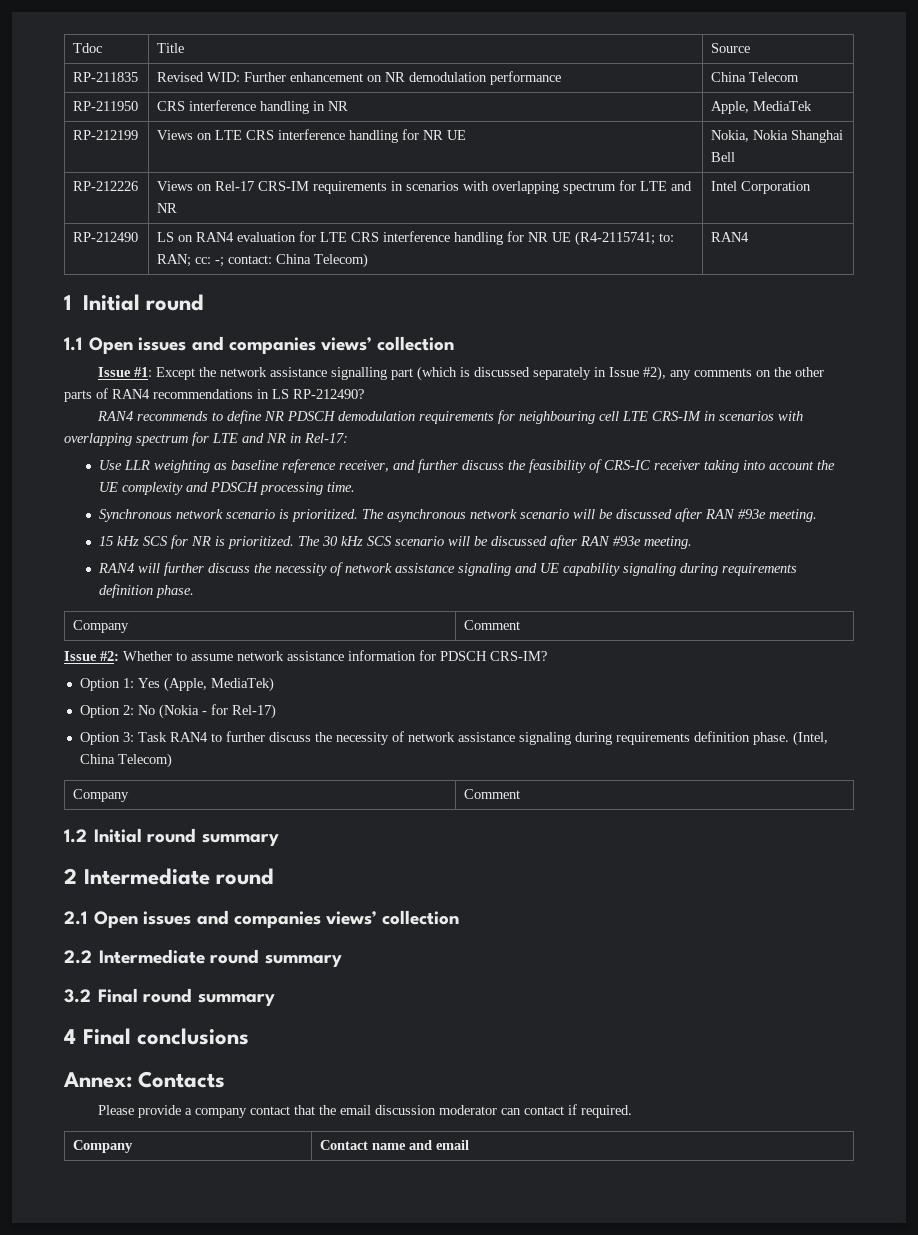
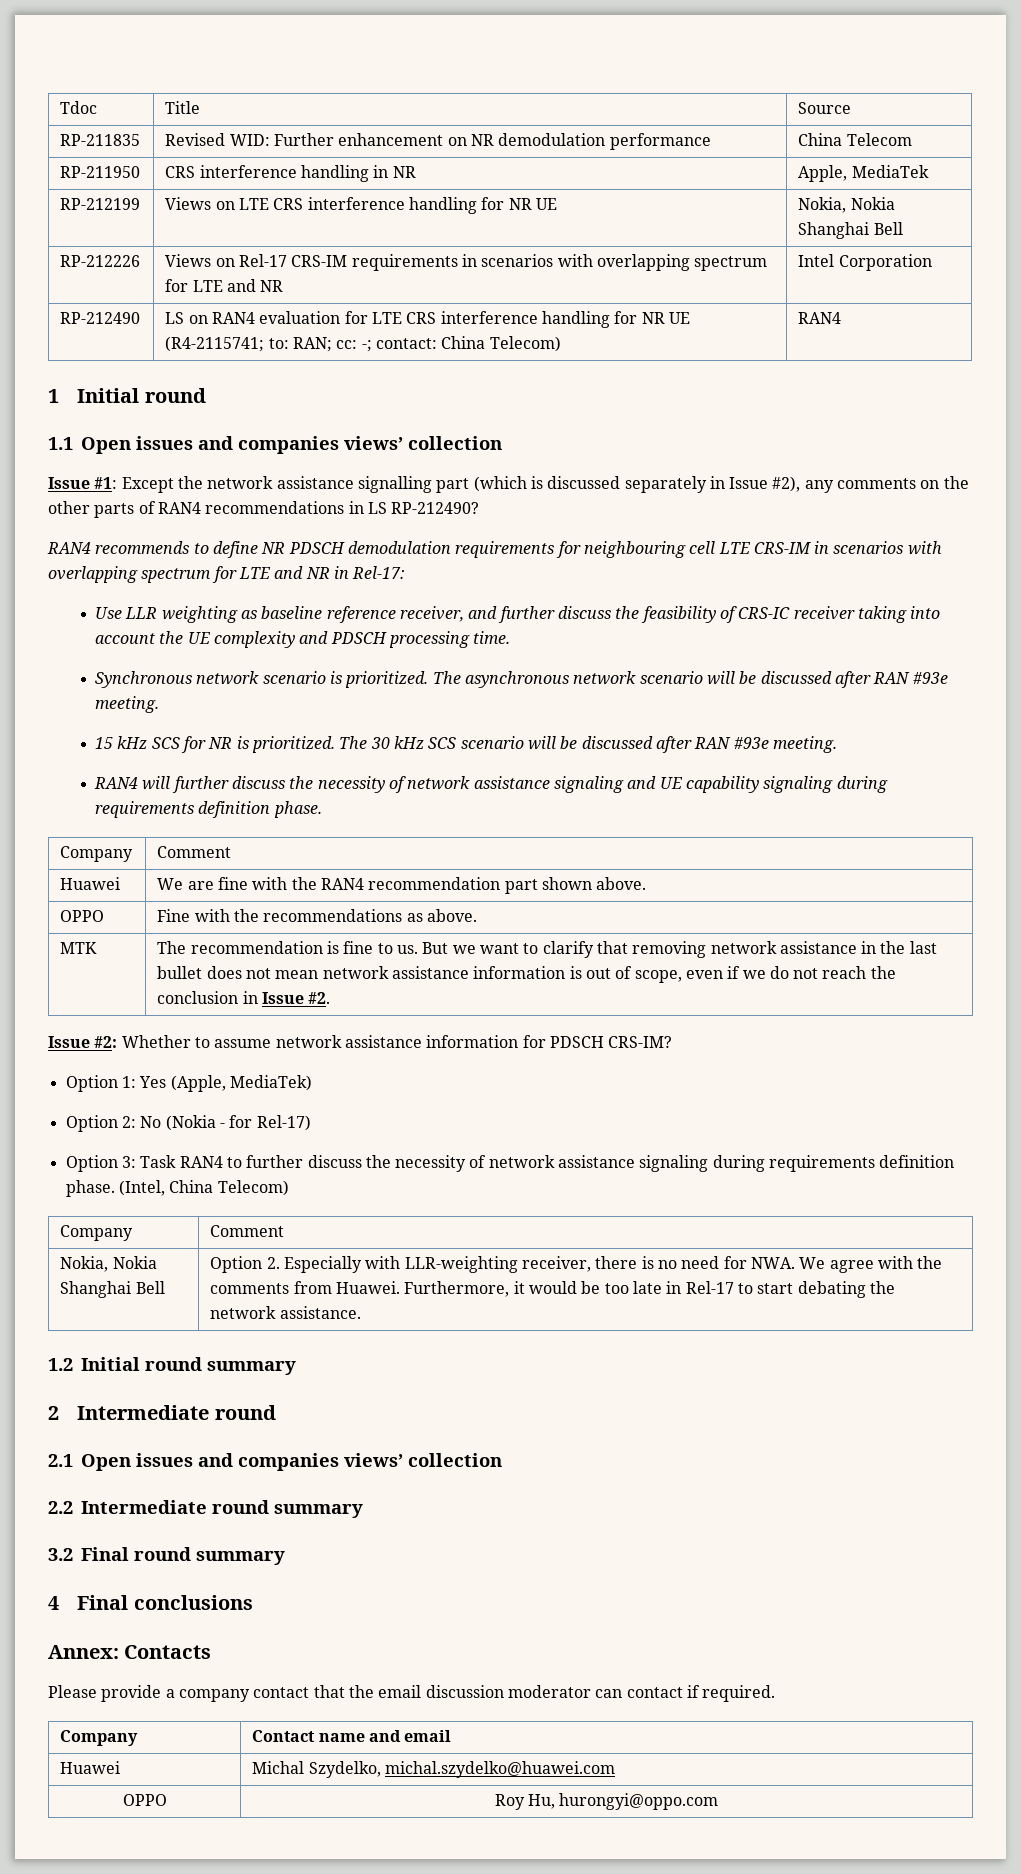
(521, 625) none -> [60,877,121,890] [157,877,647,894] [60,910,105,922] [157,909,477,922] [60,942,98,954] [157,941,937,958] [157,966,896,983] [157,991,331,1004] // Huawei | We are fine with the RAN4 recommendation part shown above. // OPPO | Fine with the recommendations as above. // MTK | The recommendation is fine to us. But we want to clarify that removing network assistance in the last bullet does not mean network assistance information is out of scope, even if we do not reach the conclusion in Issue #2.
(521, 794) none -> [60,1256,157,1272] [60,1281,165,1298] [210,1256,943,1273] [210,1281,895,1298] [210,1306,361,1319] // Nokia, Nokia Shanghai Bell | Option 2. Especially with LLR-weighting receiver, there is no need for NWA. We agree with the comments from Huawei. Furthermore, it would be too late in Rel-17 to start debating the network assistance.
(470, 1145) none -> [60,1761,121,1774] [252,1761,616,1778] [122,1794,167,1806] [494,1793,719,1810] // Huawei | Michal Szydelko, michal.szydelko@huawei.com // OPPO | Roy Hu, hurongyi@oppo.com

